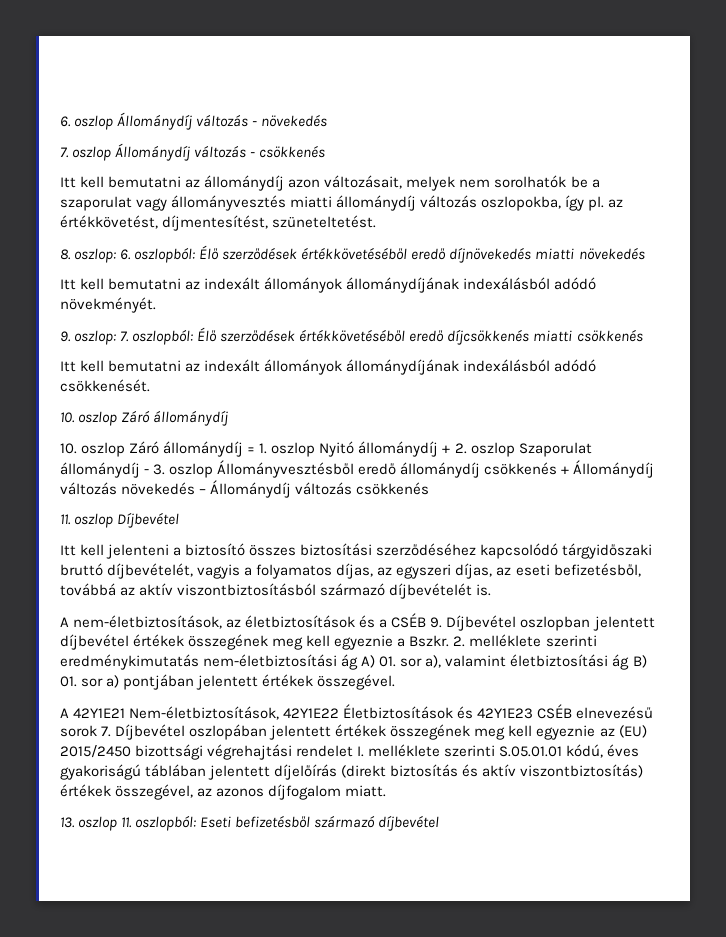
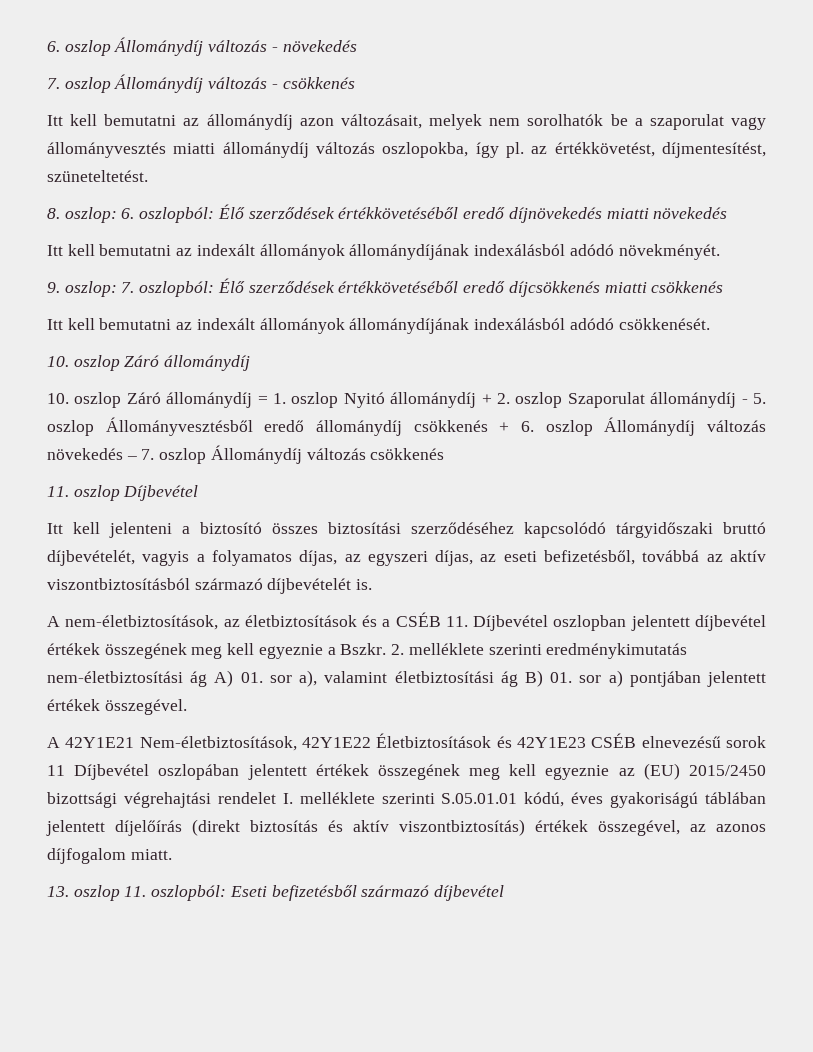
[153,464,166,475] 3. -> [752,393,766,404] 5.
(570, 470) none -> [521,420,593,436] 6. oszlop
(207, 491) none -> [141,448,207,464] 7. oszlop
[430,617,443,628] 9. -> [445,616,468,627] 11.
[101,726,112,737] 7. -> [47,765,65,776] 11

